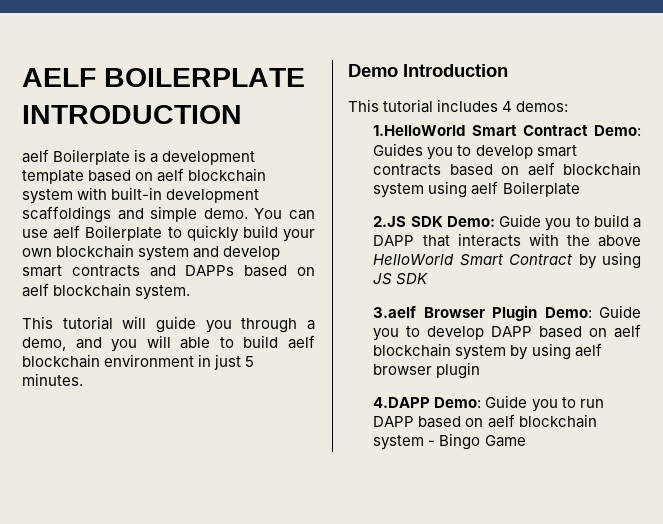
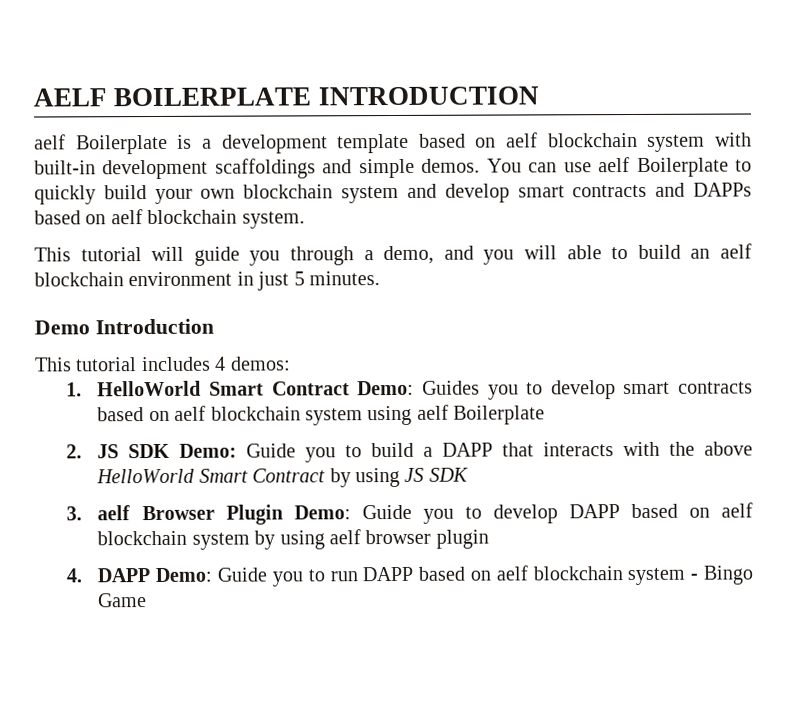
[203,208,248,219] demo. -> [421,158,481,173] demos.
(279, 341) none -> [690,248,711,259] an
[373,125,466,136] 1.HelloWorld -> [66,380,202,397] 1. HelloWorld
[373,216,407,227] 2.JS -> [66,444,120,459] 2. JS
[373,306,417,318] 3.aelf -> [66,505,131,521] 3. aelf
[373,397,431,408] 4.DAPP -> [66,568,151,583] 4. DAPP

